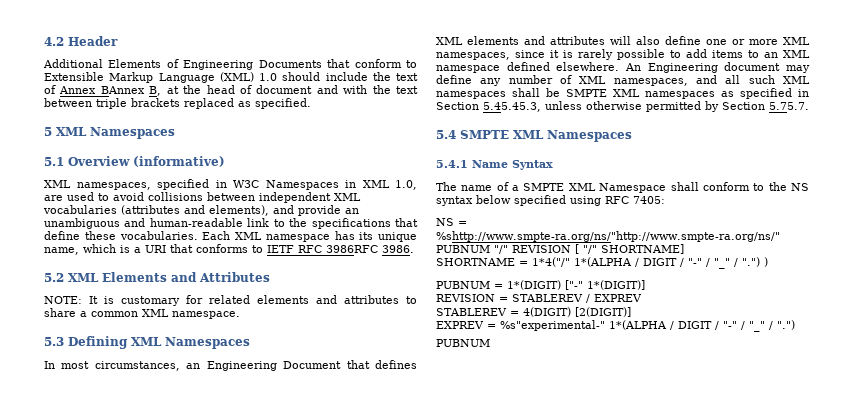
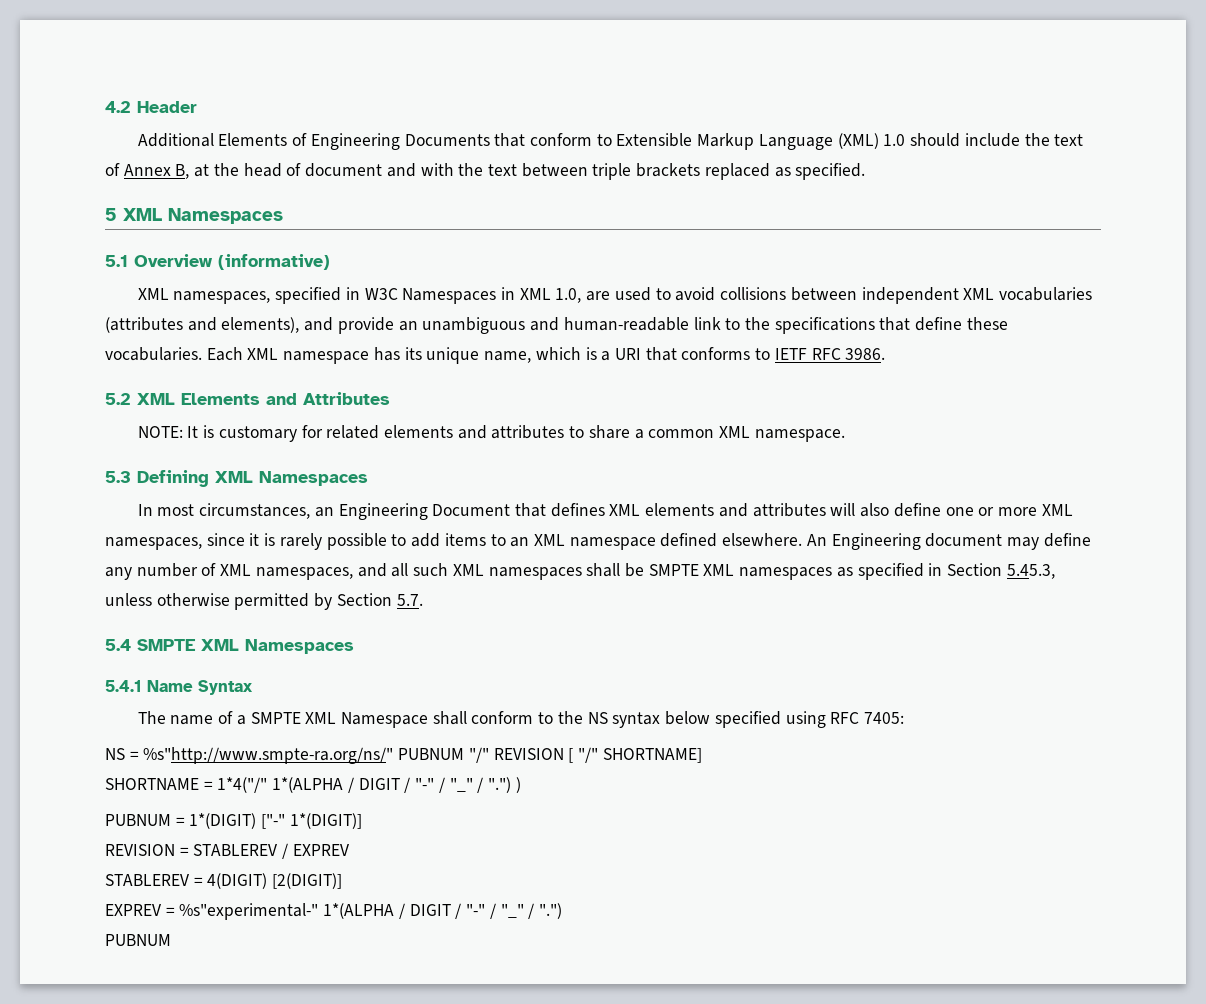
[100,86,145,94] BAnnex -> (171, 170) none
[326,245,378,253] 3986RFC -> (841, 354) none
[483,102,541,112] 5.45.45.3, -> [1006,564,1055,579] 5.45.3,
[769,102,809,110] 5.75.7. -> [396,594,423,606] 5.7.
[436,231,780,242] %shttp://www.smpte-ra.org/ns/"http://www.smpte-ra.org/ns/" -> [143,747,394,764] %s"http://www.smpte-ra.org/ns/"

